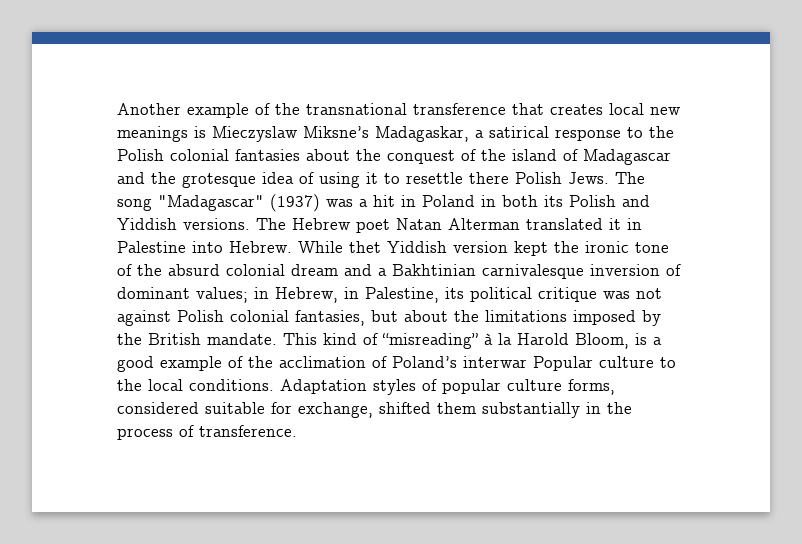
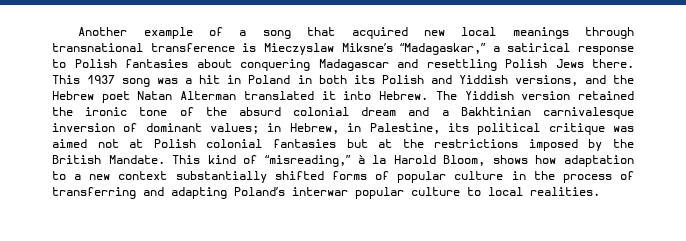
[275,103,681,115] [117,126,188,142] the transnational transference that creates local new meanings -> [239,27,634,39] [52,43,235,52] a song that acquired new local meanings through transnational transference
[375,126,469,142] Madagaskar, -> [400,43,487,55] “Madagaskar,”
[649,126,674,138] [117,149,671,165] [117,172,645,188] [117,194,320,212] the Polish colonial fantasies about the conquest of the island of Madagascar and the grotesque idea of using it to resettle there Polish Jews. The song "Madagascar" (1937) -> [74,59,634,71] [52,75,151,87] Polish fantasies about conquering Madagascar and resettling Polish Jews there. This 1937 song
[183,218,286,230] versions. The -> [514,75,634,86] versions, and the
[627,218,642,230] [117,241,381,253] in Palestine into Hebrew. While thet -> [343,91,457,100] into Hebrew. The
[514,241,548,256] kept -> [578,91,635,100] retained
[636,288,662,299] [117,310,567,326] not against Polish colonial fantasies, but about the limitations -> [52,139,519,148] aimed not at Polish colonial fantasies but at the restrictions
[207,333,277,345] mandate. -> [108,155,165,164] Mandate.
[382,333,478,349] “misreading” -> [264,155,351,167] “misreading,”
[635,333,662,345] [117,356,676,372] [117,379,615,395] [117,402,632,418] [117,425,297,440] is a good example of the acclimation of Poland’s interwar Popular culture to the local conditions. Adaptation styles of popular culture forms, considered suitable for exchange, shifted them substantially in the process of transference. -> [492,155,634,167] [52,171,634,183] [52,187,600,199] shows how adaptation to a new context substantially shifted forms of popular culture in the process of transferring and adapting Poland’s interwar popular culture to local realities.

